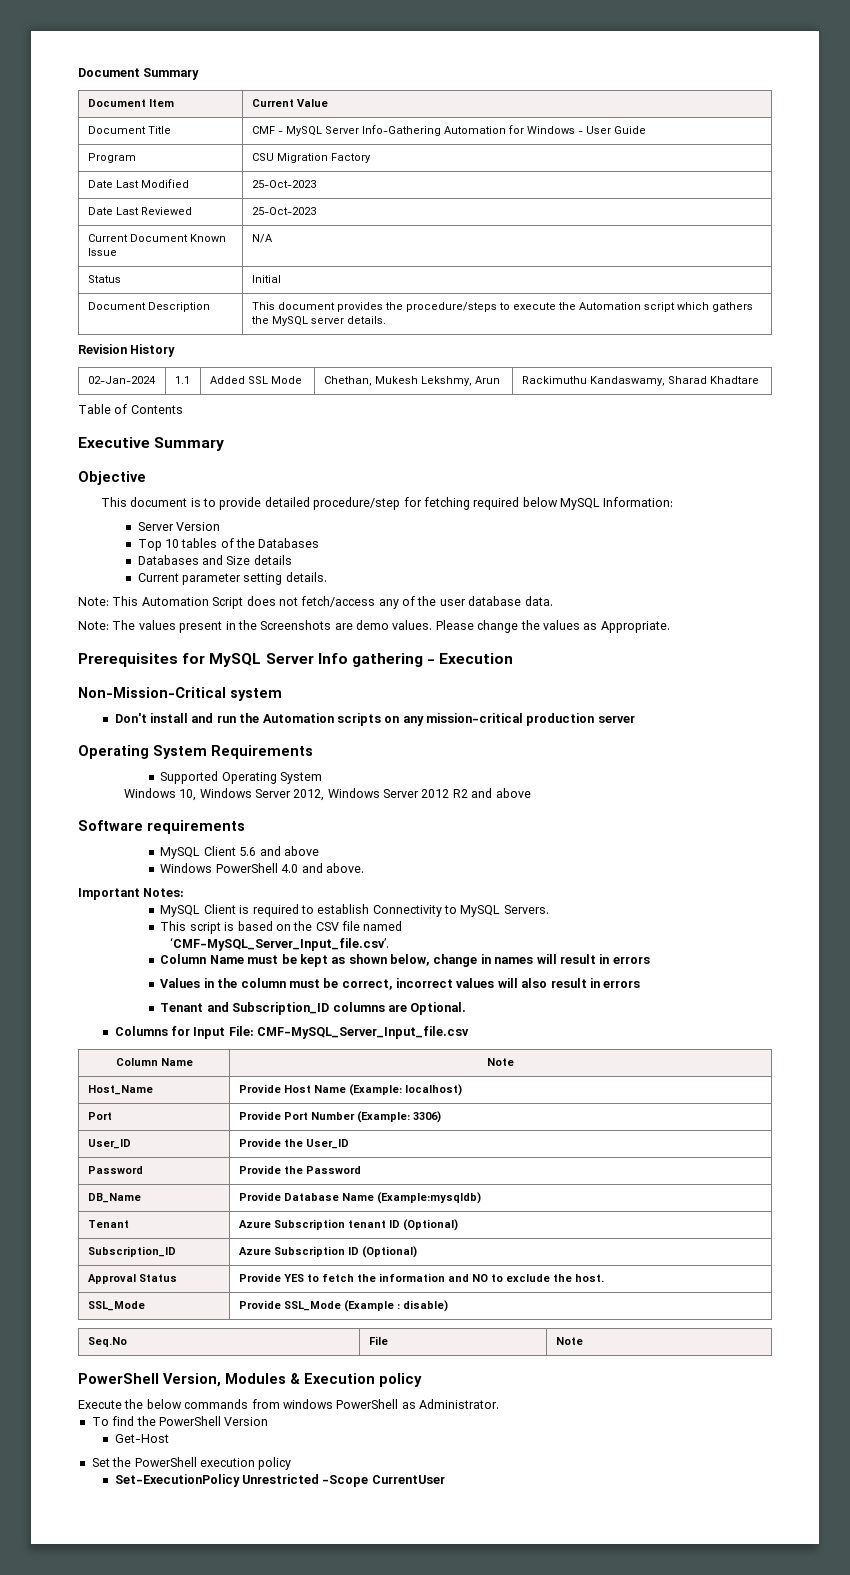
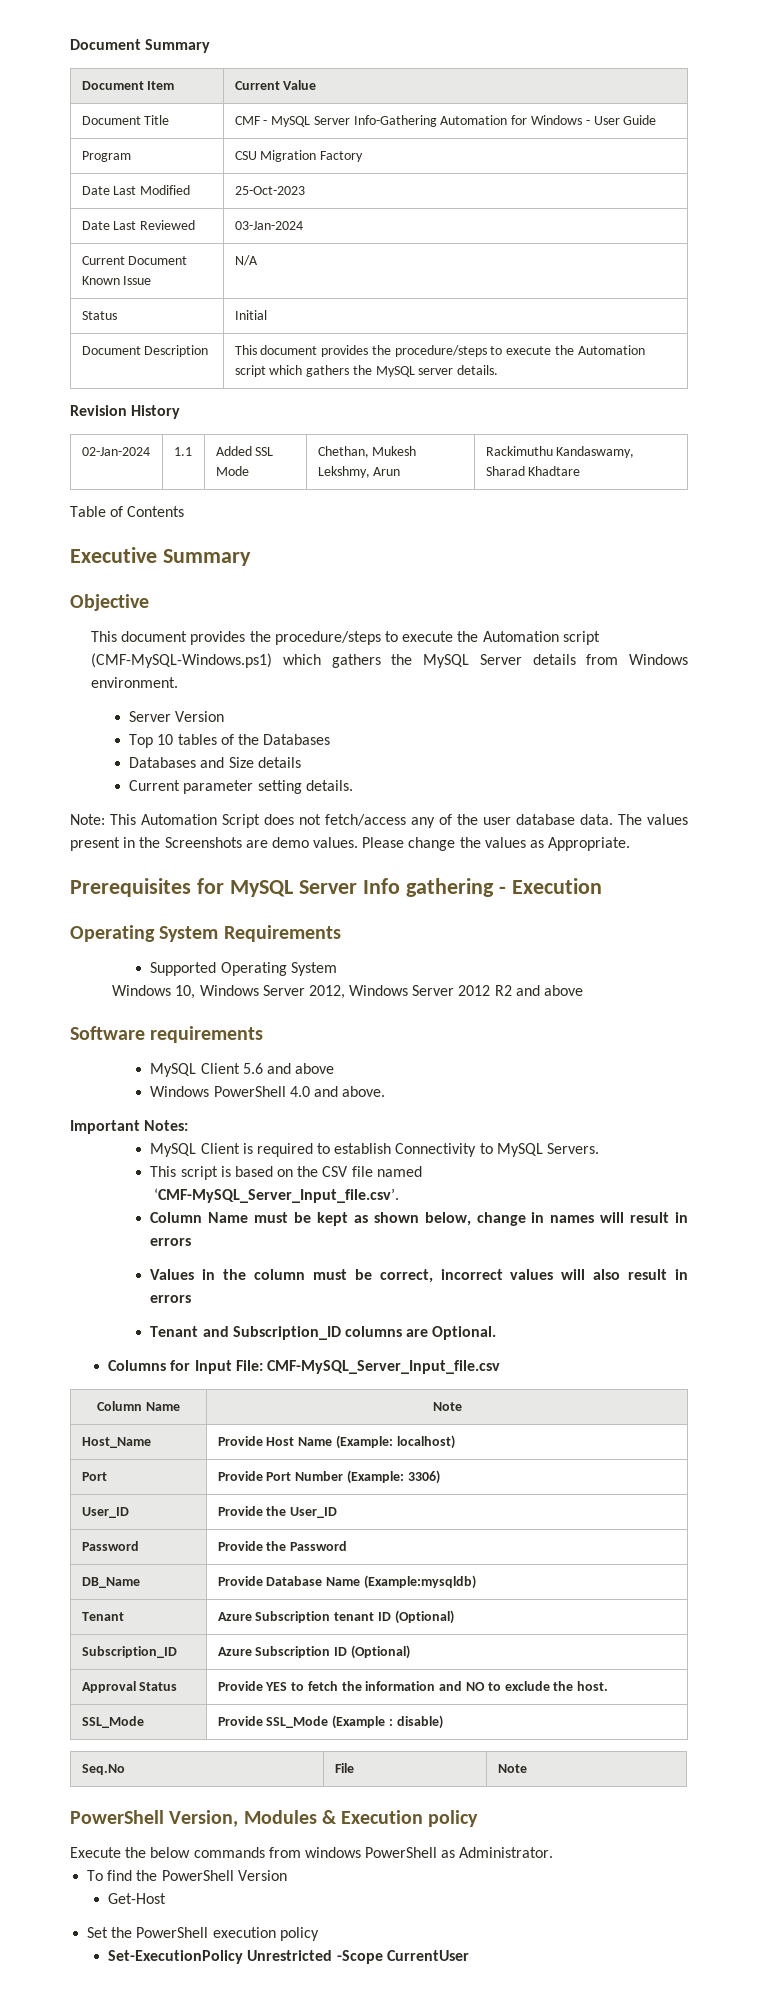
[251,207,316,215] 25-Oct-2023 -> [234,221,303,230] 03-Jan-2024
[190,497,674,510] is to provide detailed procedure/step for fetching required below MySQL Information: -> [190,631,600,645] [91,653,688,668] [91,677,179,688] provides the procedure/steps to execute the Automation script (CMF-MySQL-Windows.ps1) which gathers the MySQL Server details from Windows environment.
[78,621,109,630] // Note: -> (613, 819) none
[78,687,282,701] [114,713,635,726] // Non-Mission-Critical system // Don't install and run the Automation scripts on any mission-critical production server -> (602, 886) none

